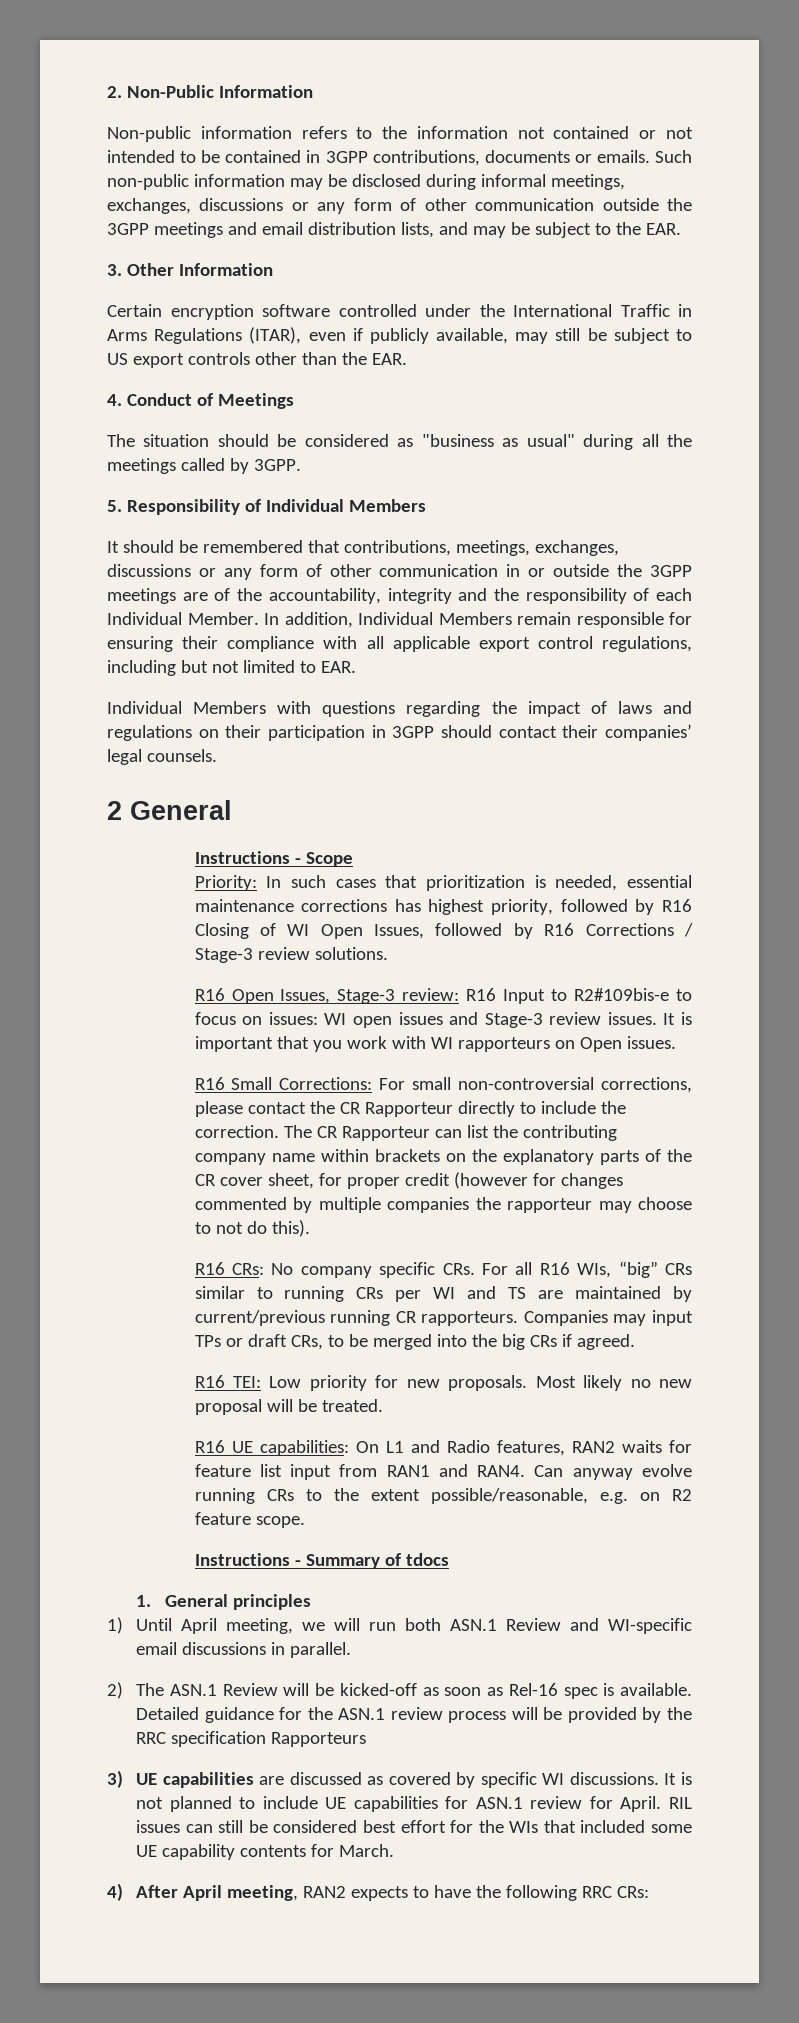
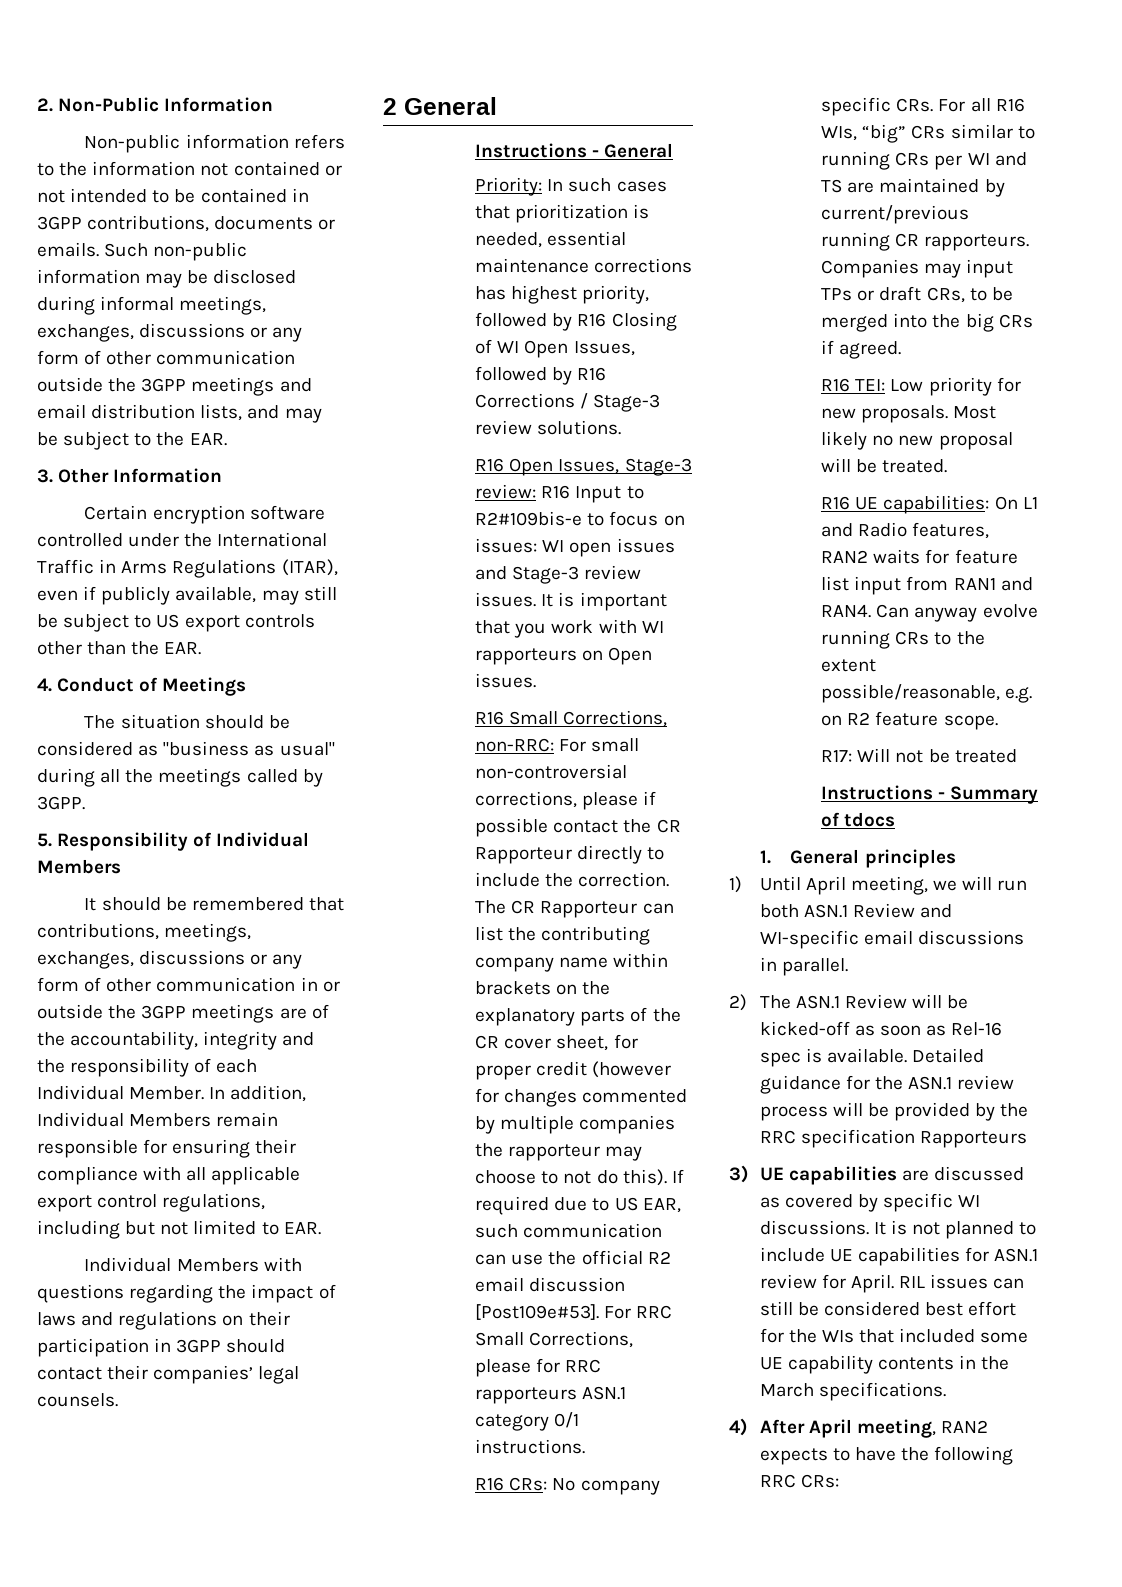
[305,852,353,867] Scope -> [604,143,674,158] General
[279,1077,373,1090] Corrections: -> [563,710,668,727] [475,738,555,752] Corrections, non-RRC:
(243, 1109) none -> [643,791,657,805] [475,818,549,837] if possible
(310, 1228) none -> [671,1169,684,1183] [475,1196,681,1215] [475,1223,663,1238] [475,1250,671,1265] [475,1277,626,1292] [475,1304,673,1320] [475,1331,634,1348] [475,1358,602,1377] [475,1386,627,1404] [475,1412,580,1431] [475,1439,586,1454] If required due to US EAR, such communication can use the official R2 email discussion [Post109e#53]. For RRC Small Corrections, please for RRC rapporteurs ASN.1 category 0/1 instructions.
(305, 1522) none -> [821,748,1017,763] // R17: Will not be treated
[311,1844,395,1857] for March. -> [959,1355,1010,1370] [759,1382,946,1401] in the March specifications.

